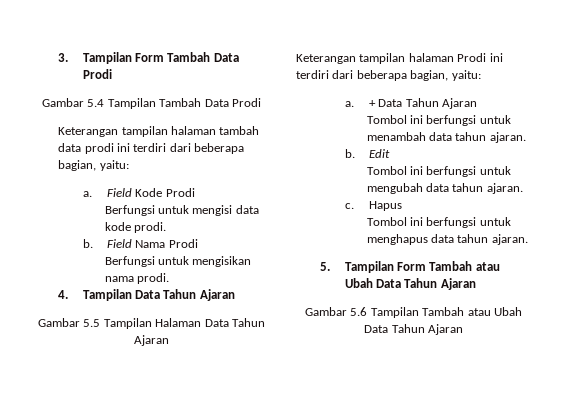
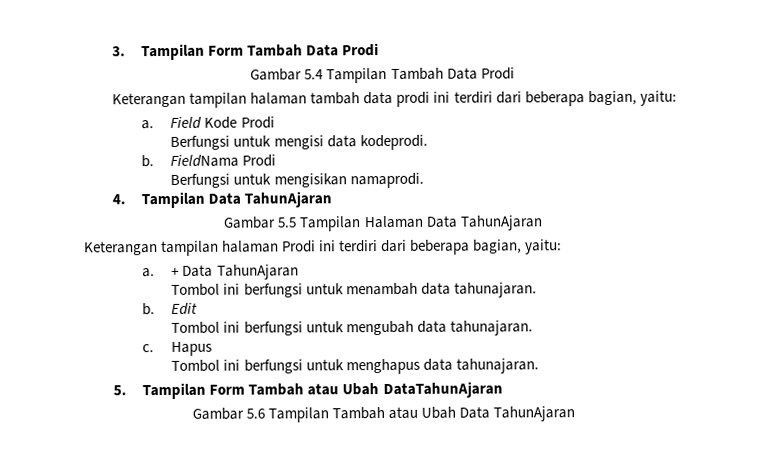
[104,222,166,233] [82,239,166,248] kode prodi. // b. Field Nama -> [359,134,428,151] [141,154,240,168] kodeprodi. // b. FieldNama
[104,273,169,284] nama prodi. -> [349,172,424,189] namaprodi.
[163,289,235,301] Tahun Ajaran -> [244,191,333,208] TahunAjaran
[231,318,265,327] [134,335,169,346] Tahun Ajaran -> [459,215,543,231] TahunAjaran
[405,98,477,109] Tahun Ajaran -> [216,264,299,280] TahunAjaran
[455,132,526,143] tahun ajaran. -> [453,282,537,298] tahunajaran.
[452,183,523,194] tahun ajaran. -> [449,320,533,336] tahunajaran.
[457,234,528,245] tahun ajaran. -> [455,358,539,374] tahunajaran.
[375,278,476,290] Data Tahun Ajaran -> [382,381,503,399] DataTahunAjaran
[391,324,463,335] Tahun Ajaran -> [493,406,576,422] TahunAjaran

